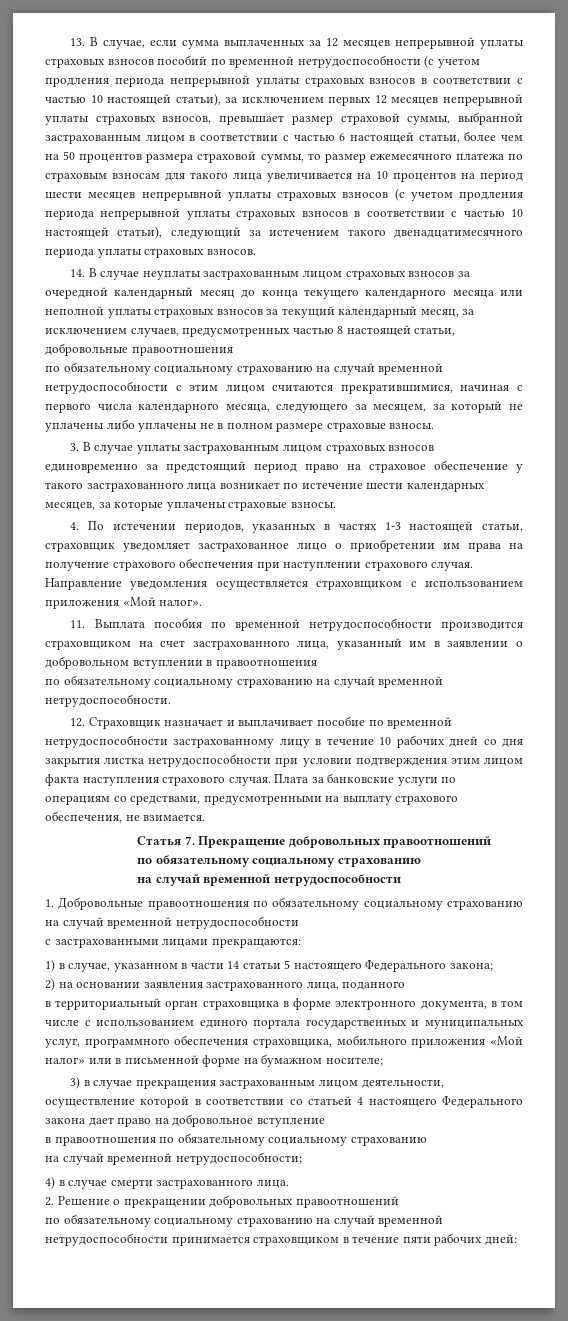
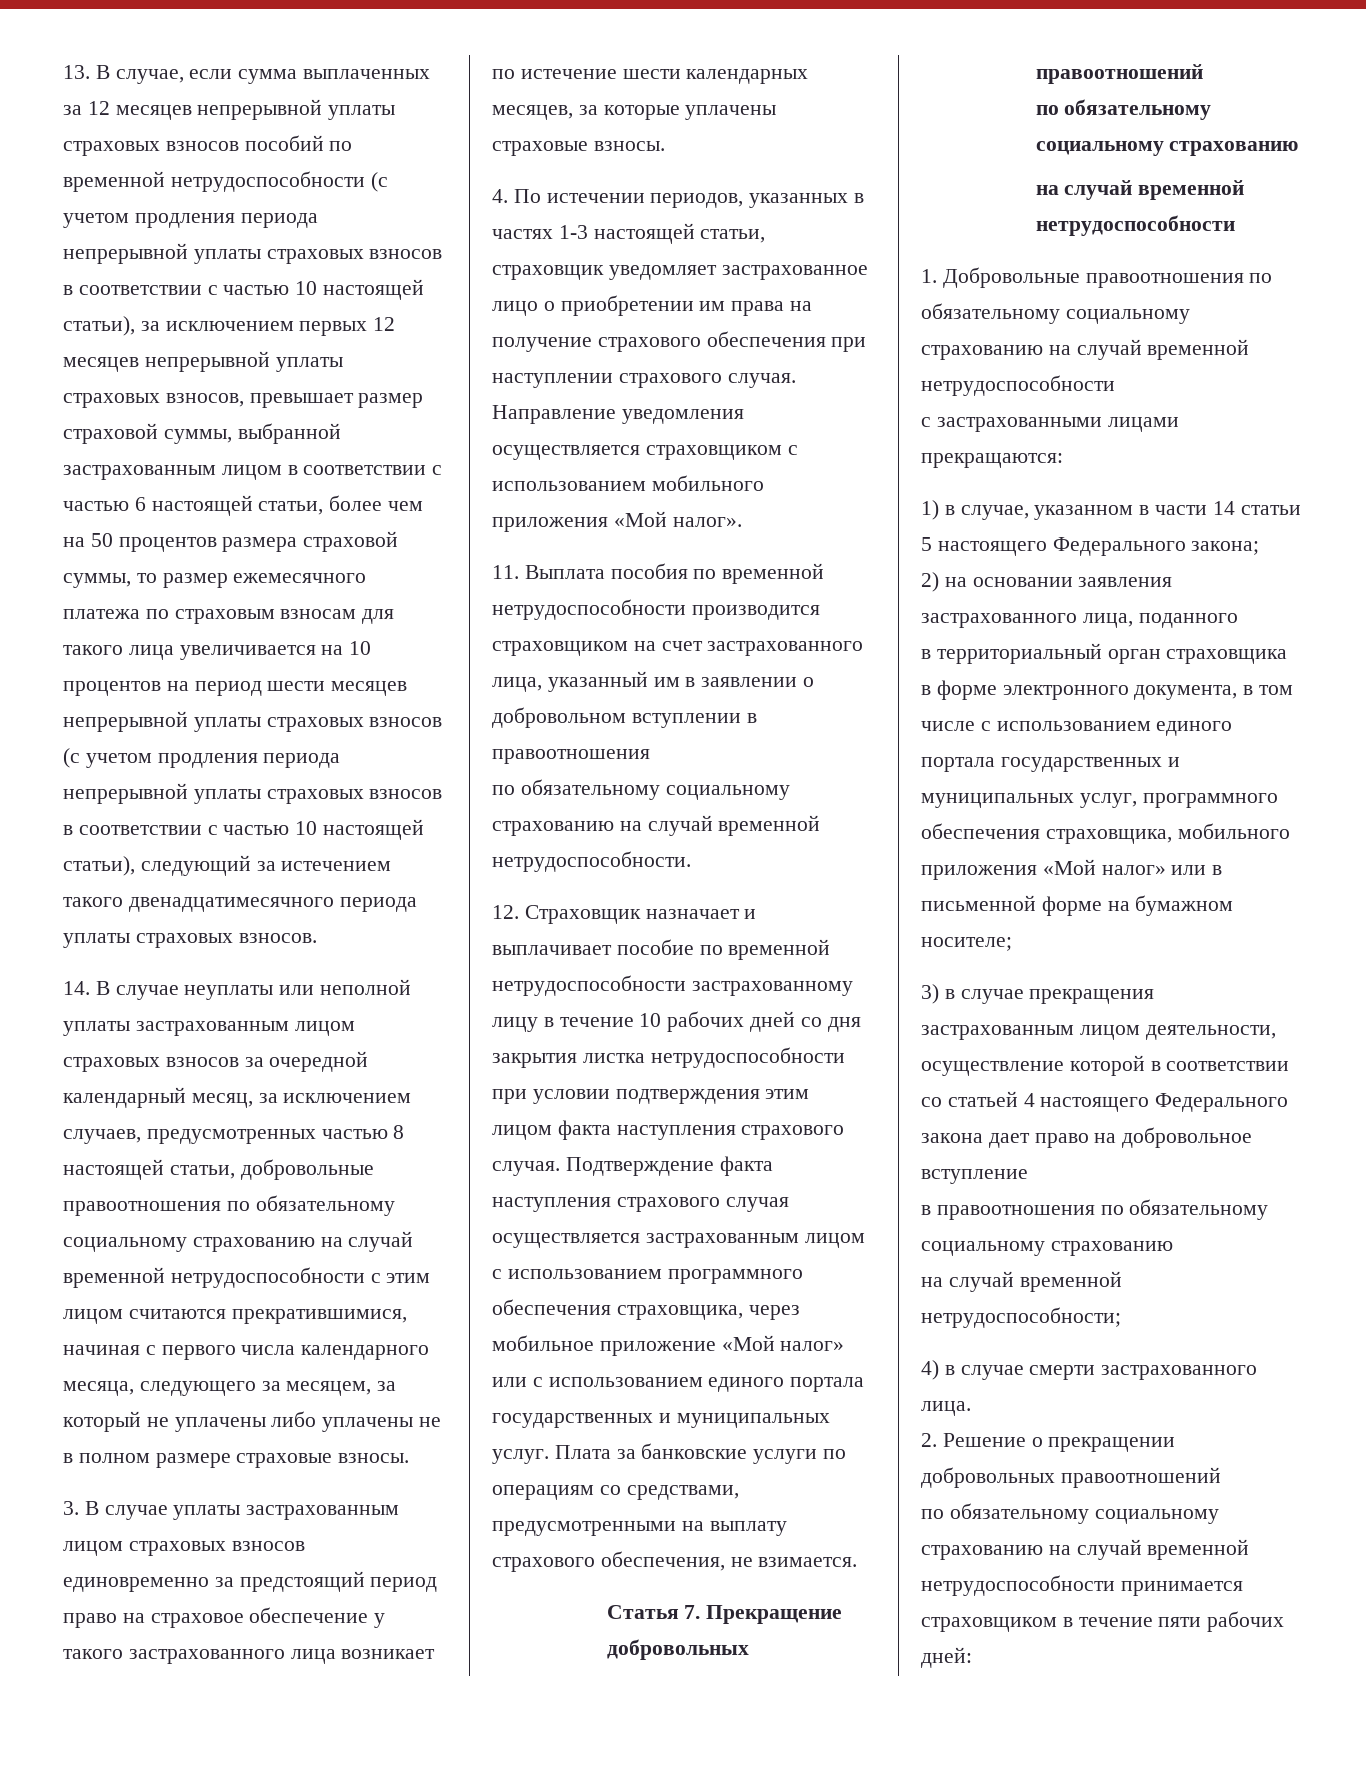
(201, 275) none -> [279,979,412,995] [63,1021,130,1036] или неполной уплаты
[199,289,523,299] [45,306,418,318] месяц до конца текущего календарного месяца или неполной уплаты страховых взносов за текущий календарный -> (186, 1097) none
(233, 351) // -> (221, 1208) none
(523, 584) none -> [651,475,764,491] мобильного
(271, 781) none -> [565,1156,773,1176] [492,1197,789,1212] [492,1233,865,1248] [492,1269,803,1284] [492,1299,800,1320] [492,1335,845,1356] [492,1377,865,1392] [492,1413,830,1428] [492,1449,549,1464] Подтверждение факта наступления страхового случая осуществляется застрахованным лицом с использованием программного обеспечения страховщика, через мобильное приложение «Мой налог» или с использованием единого портала государственных и муниципальных услуг.

